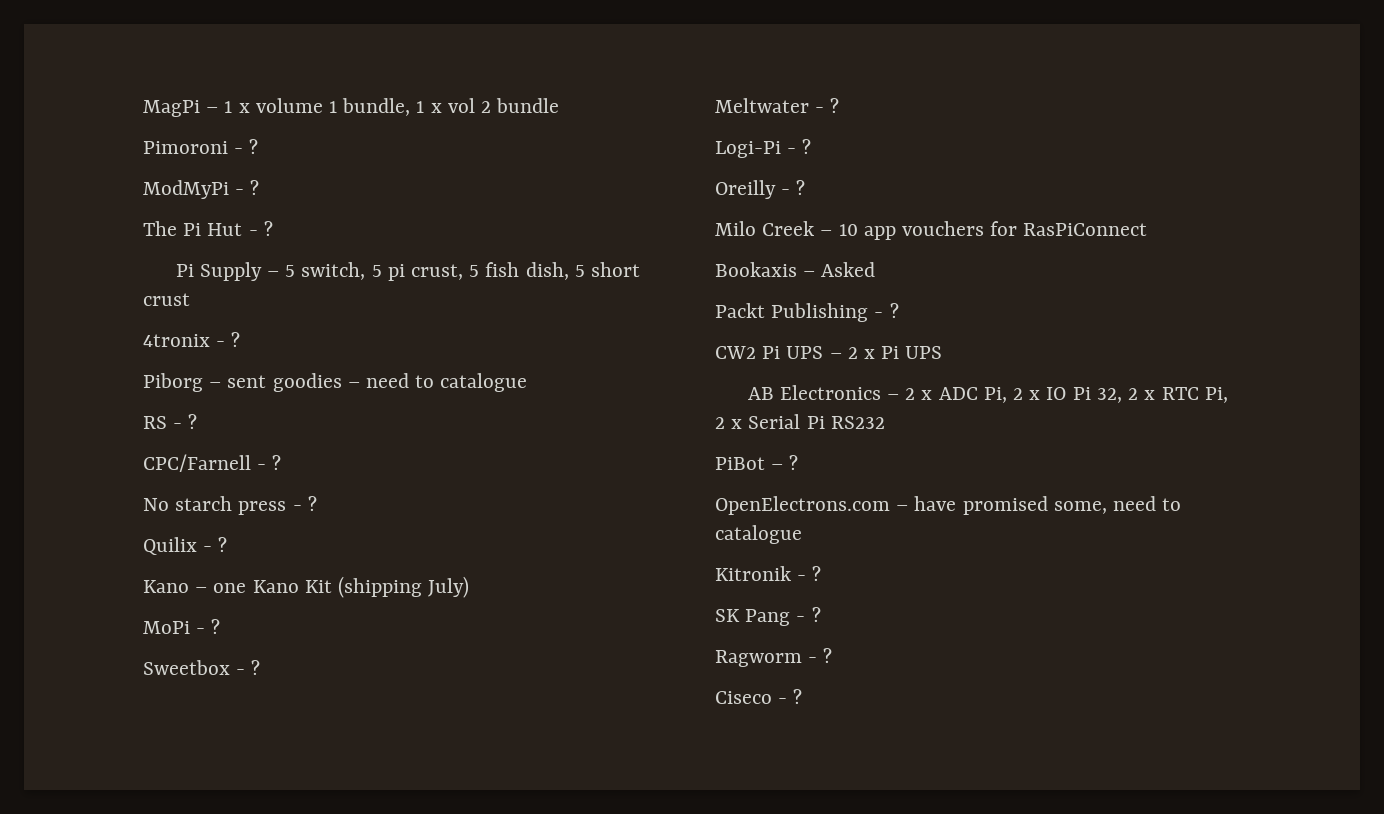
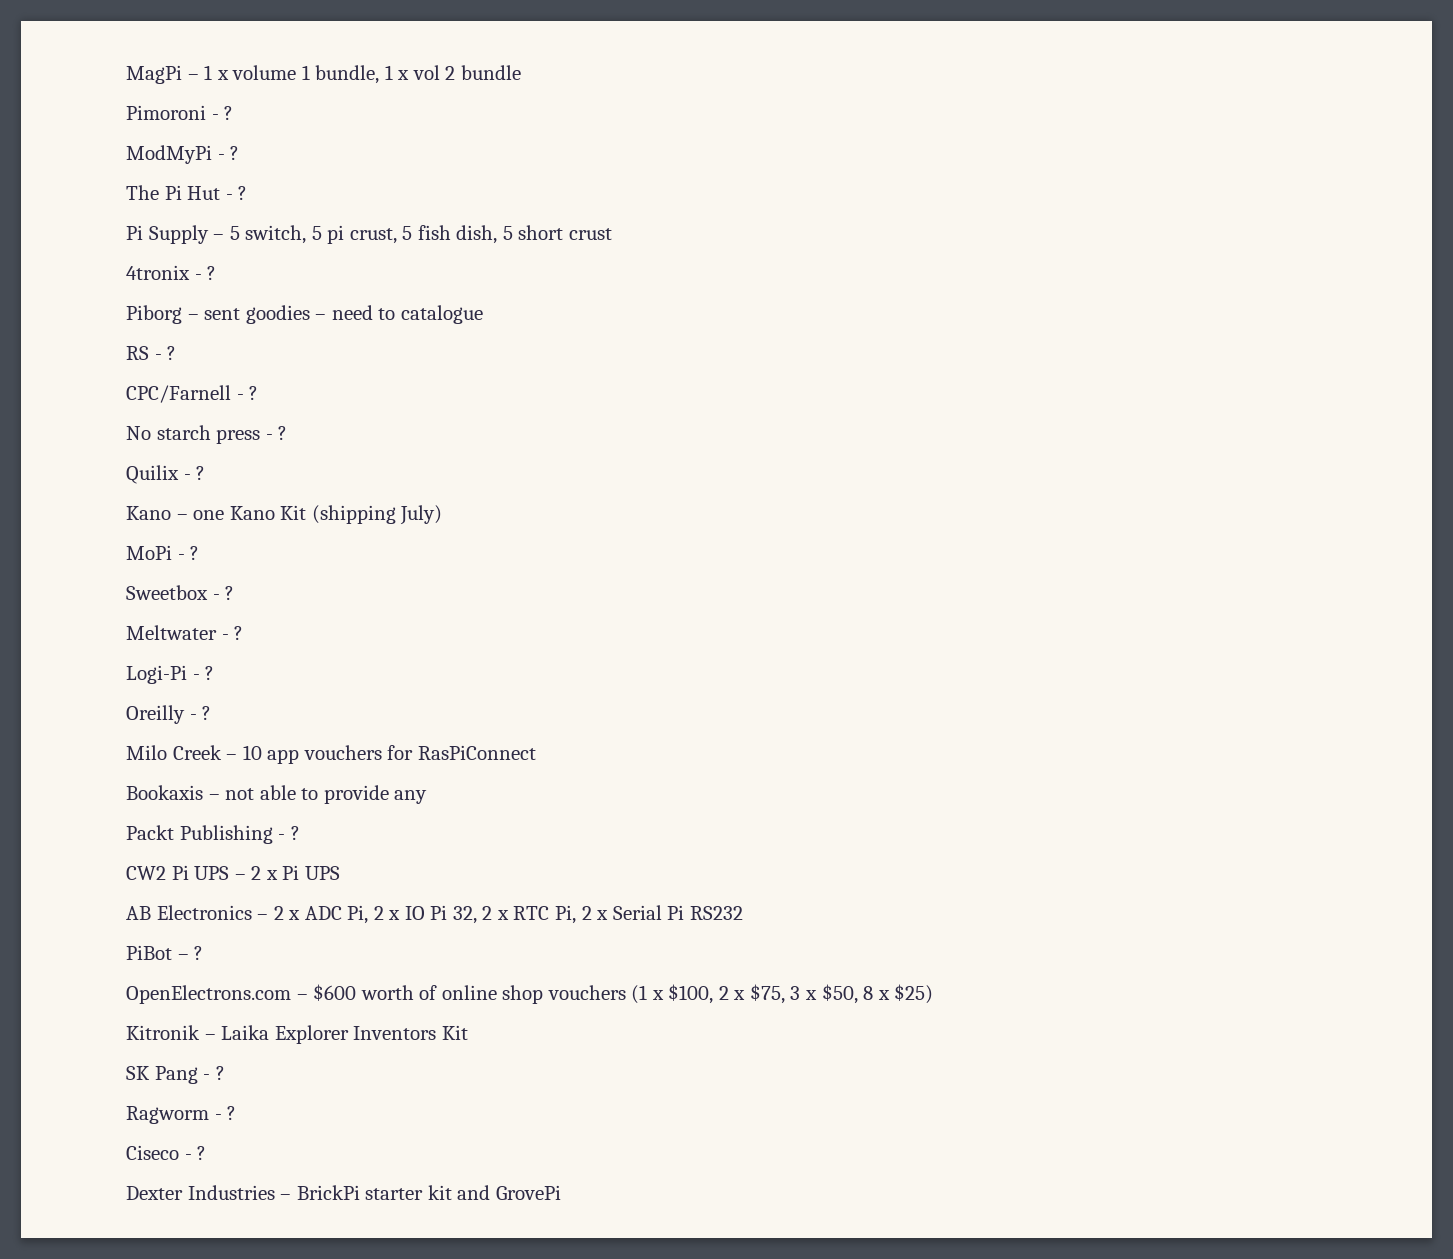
[821,262,876,277] Asked -> [225,785,428,804] not able to provide any
[914,496,1182,515] [715,525,802,544] [715,566,822,581] have promised some, need to catalogue // Kitronik - ? -> [313,984,934,1004] [126,1025,468,1044] $600 worth of online shop vouchers (1 x $100, 2 x $75, 3 x $50, 8 x $25) // Kitronik – Laika Explorer Inventors Kit
(803, 696) none -> [126,1185,561,1200] // Dexter Industries – BrickPi starter kit and GrovePi

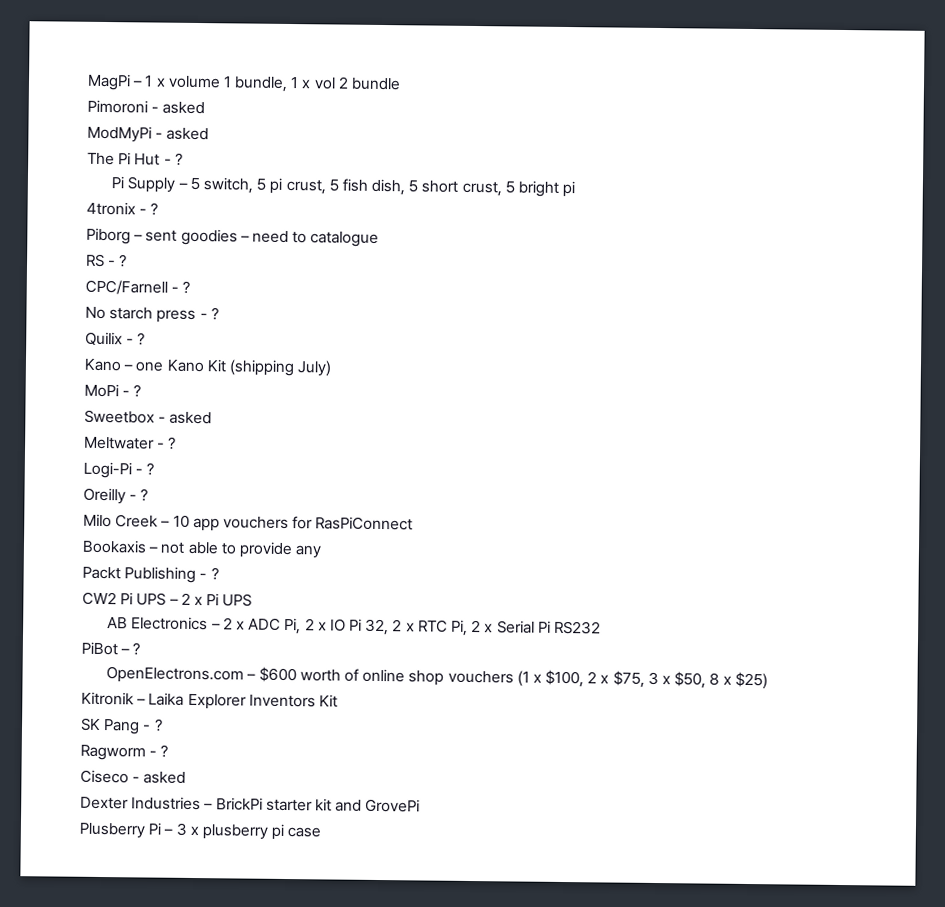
[224,106,234,120] ? -> [162,101,206,115] asked
[230,146,240,160] ? -> [166,127,210,141] asked
[568,228,612,240] crust -> [461,180,576,198] crust, 5 bright pi
[225,586,235,600] ? -> [169,411,213,425] asked
[197,1146,207,1160] ? -> [143,771,187,784] asked
(561, 1192) none -> [79,822,322,840] // Plusberry Pi – 3 x plusberry pi case

